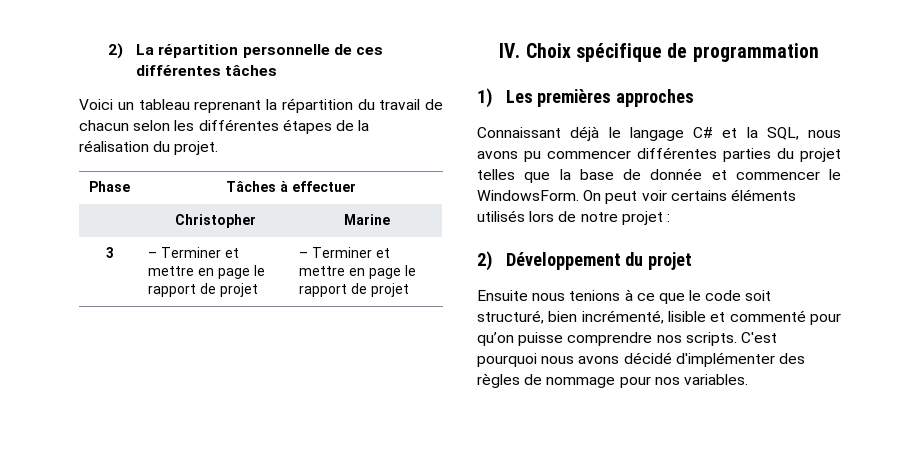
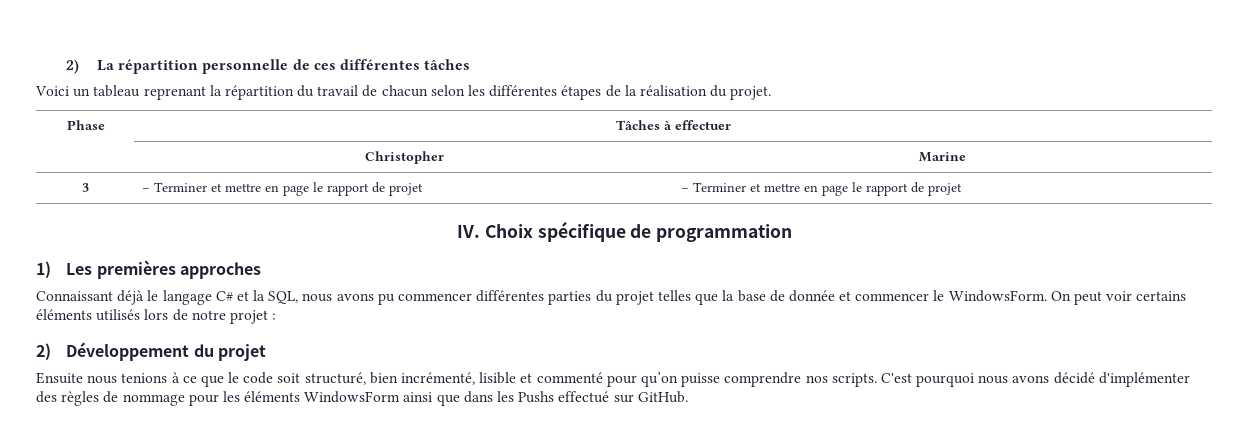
[654,374,748,385] nos variables. -> [222,391,688,406] les éléments WindowsForm ainsi que dans les Pushs effectué sur GitHub.

